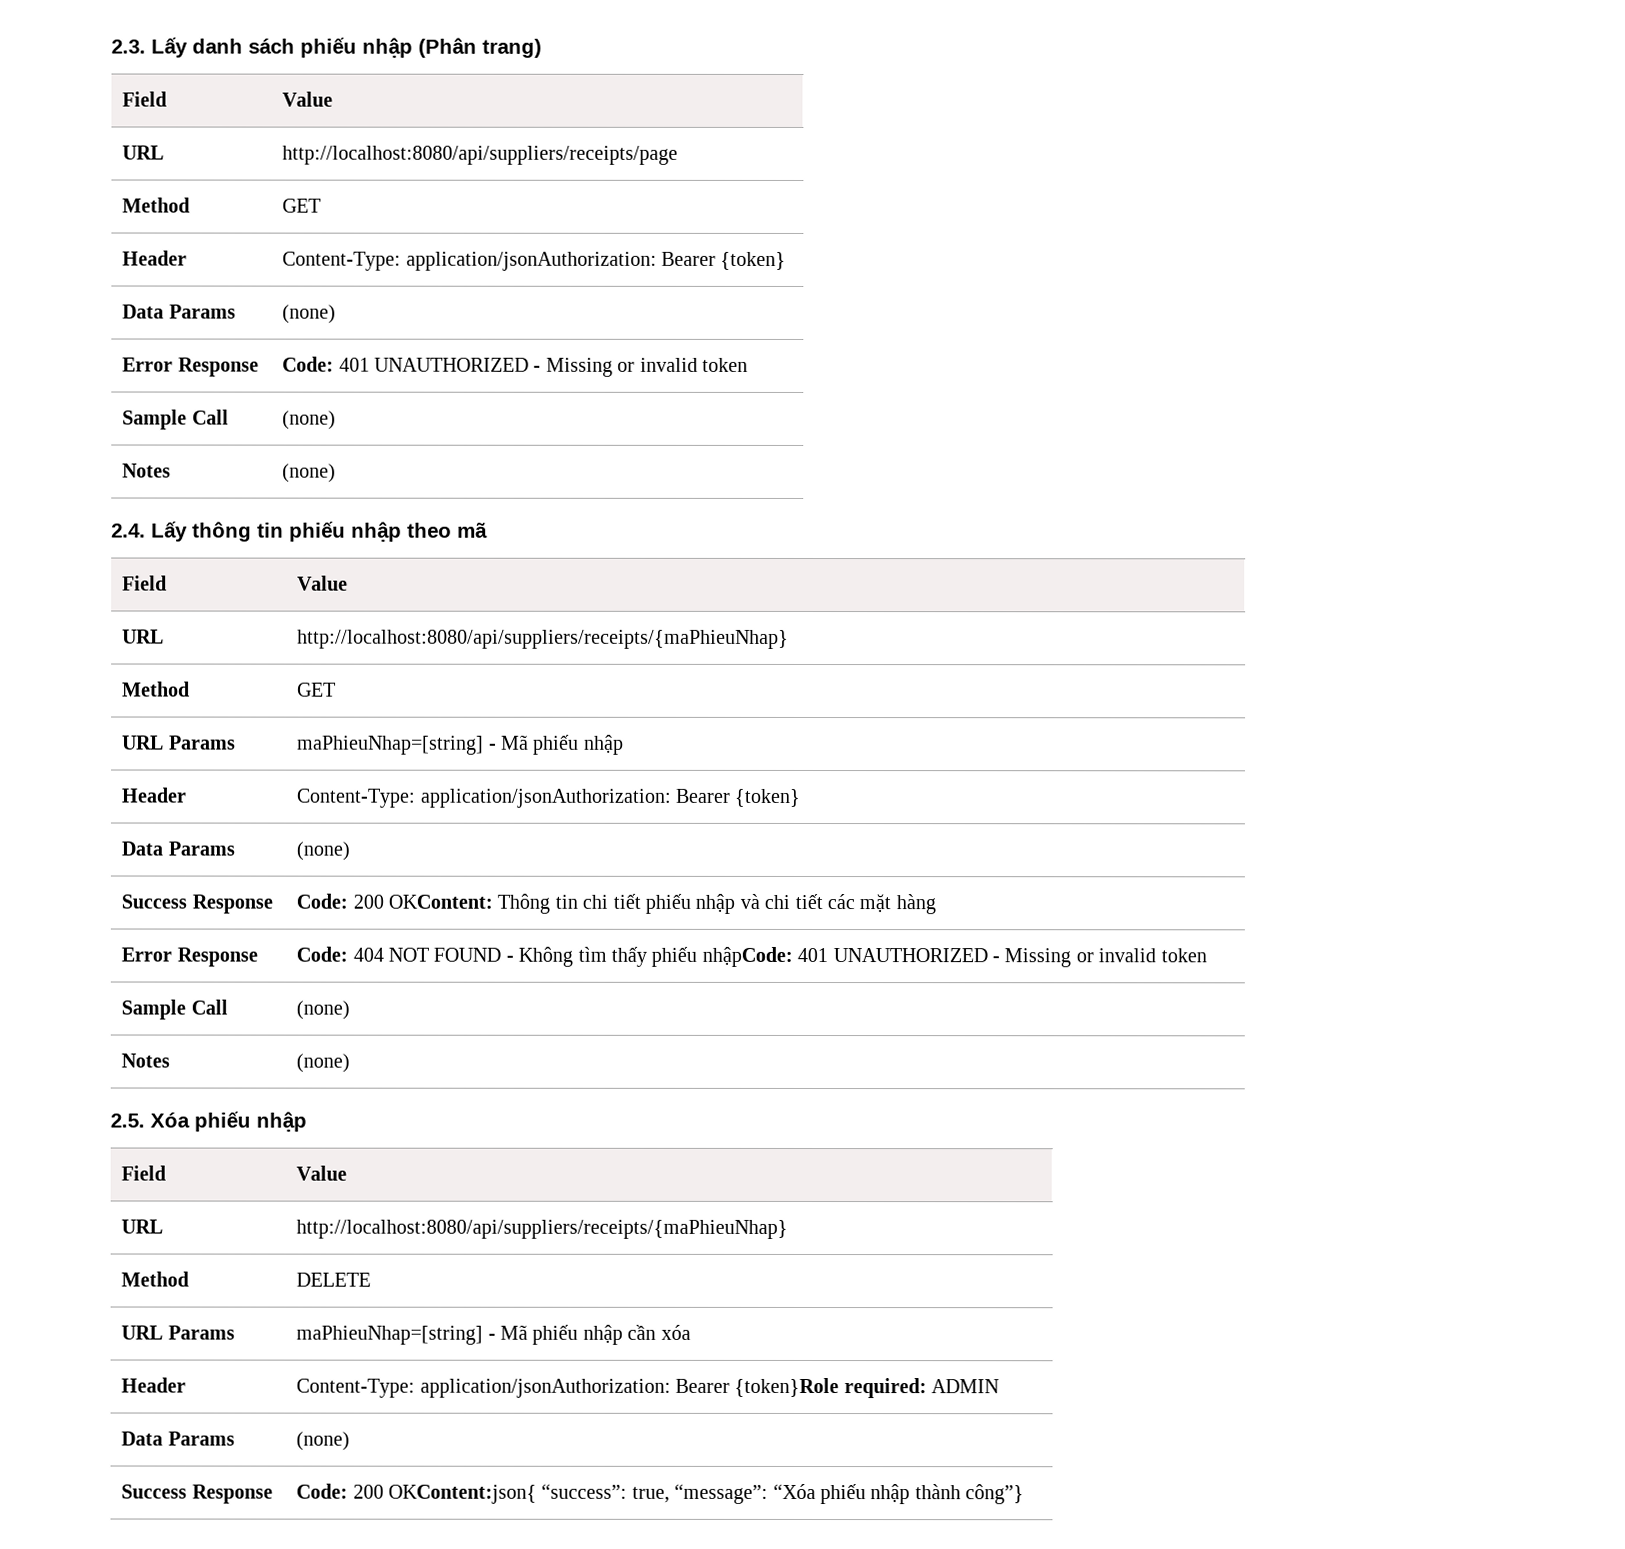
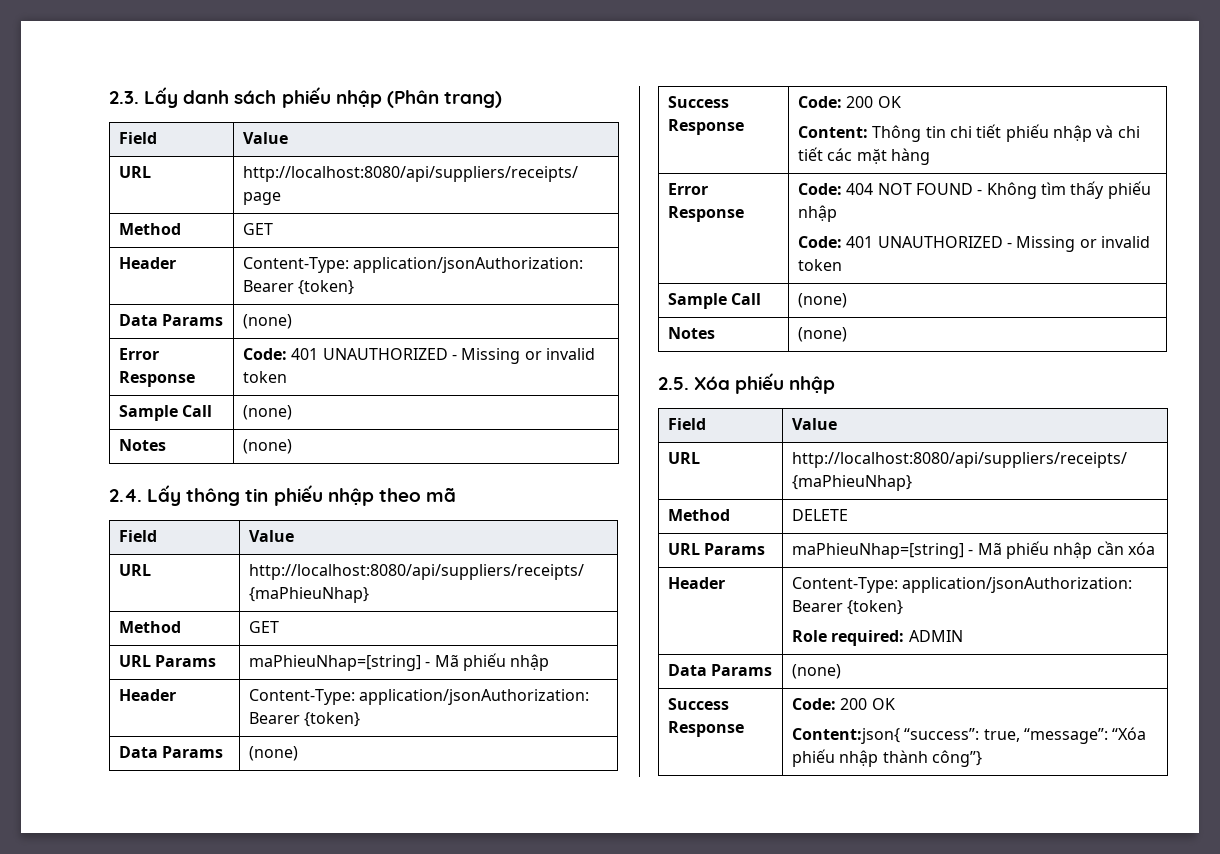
[387,894,493,909] OKContent: -> [877,96,901,108] [798,126,869,138] OK // Content:
[701,946,793,967] nhậpCode: -> [798,205,838,222] [798,236,843,248] nhập // Code:
[734,1377,840,1398] {token}Role -> [847,600,904,615] [792,630,828,642] {token} // Role
[387,1484,537,1504] OKContent:json{ -> [871,698,895,710] [792,728,901,744] OK // Content:json{

